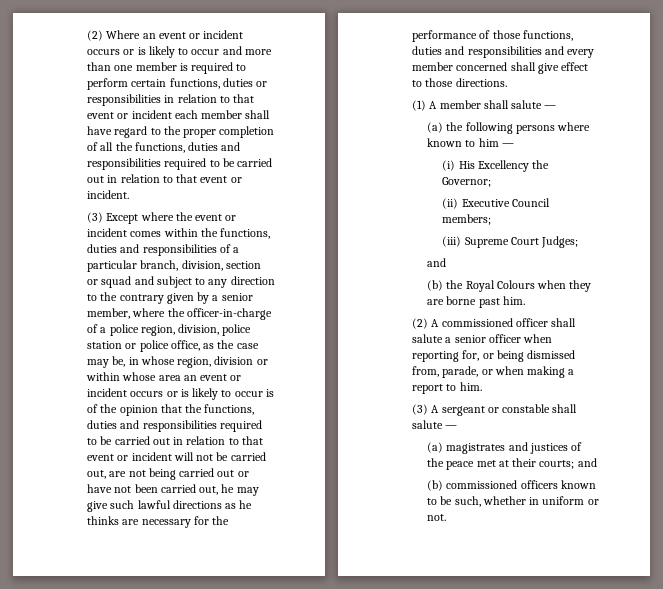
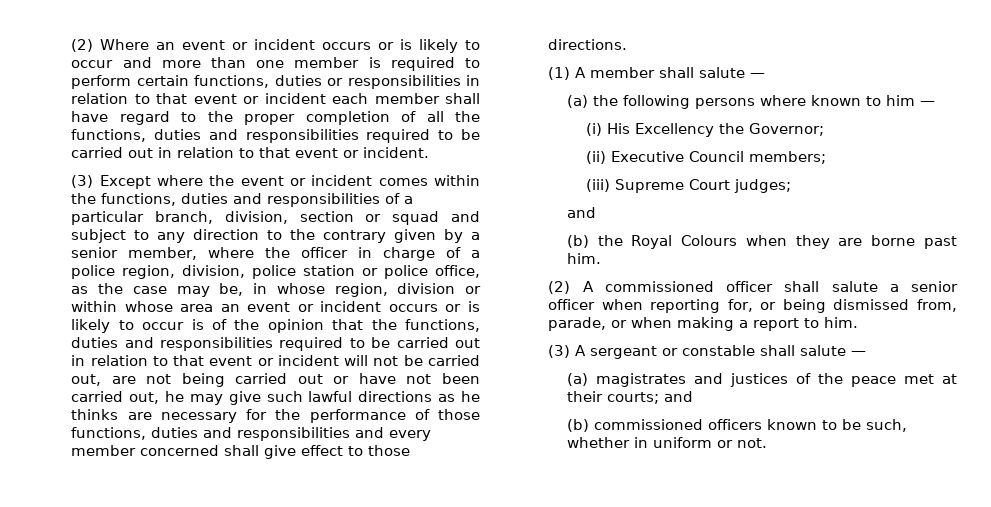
[186,308,272,320] officer-in-charge -> [301,247,436,261] officer in charge
[541,236,579,248] Judges; -> [733,179,791,193] judges;

